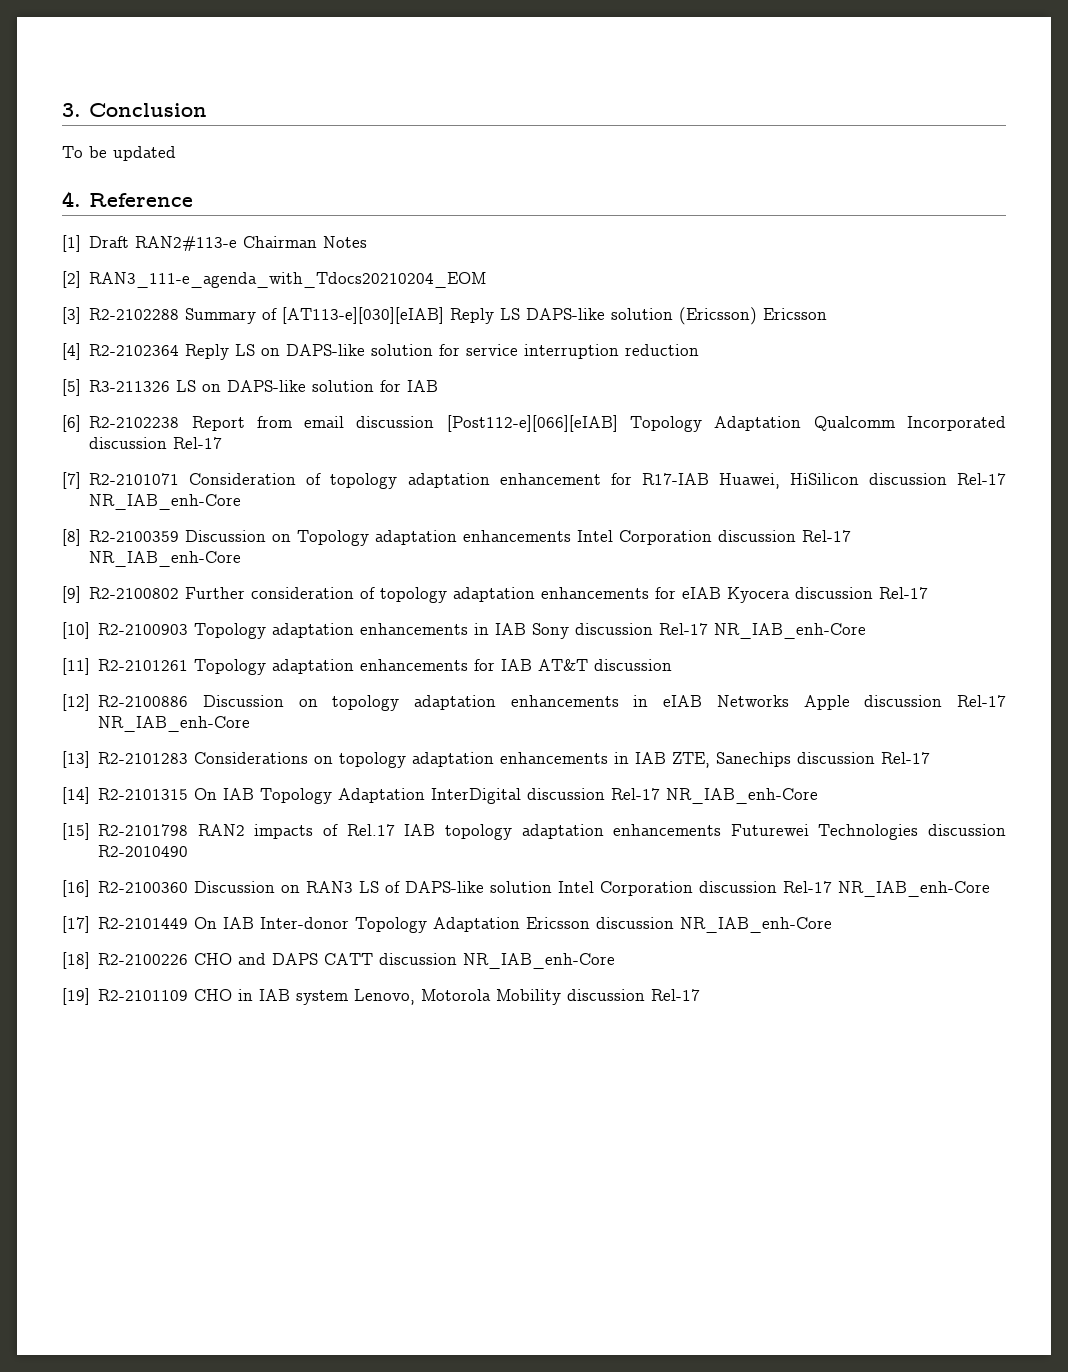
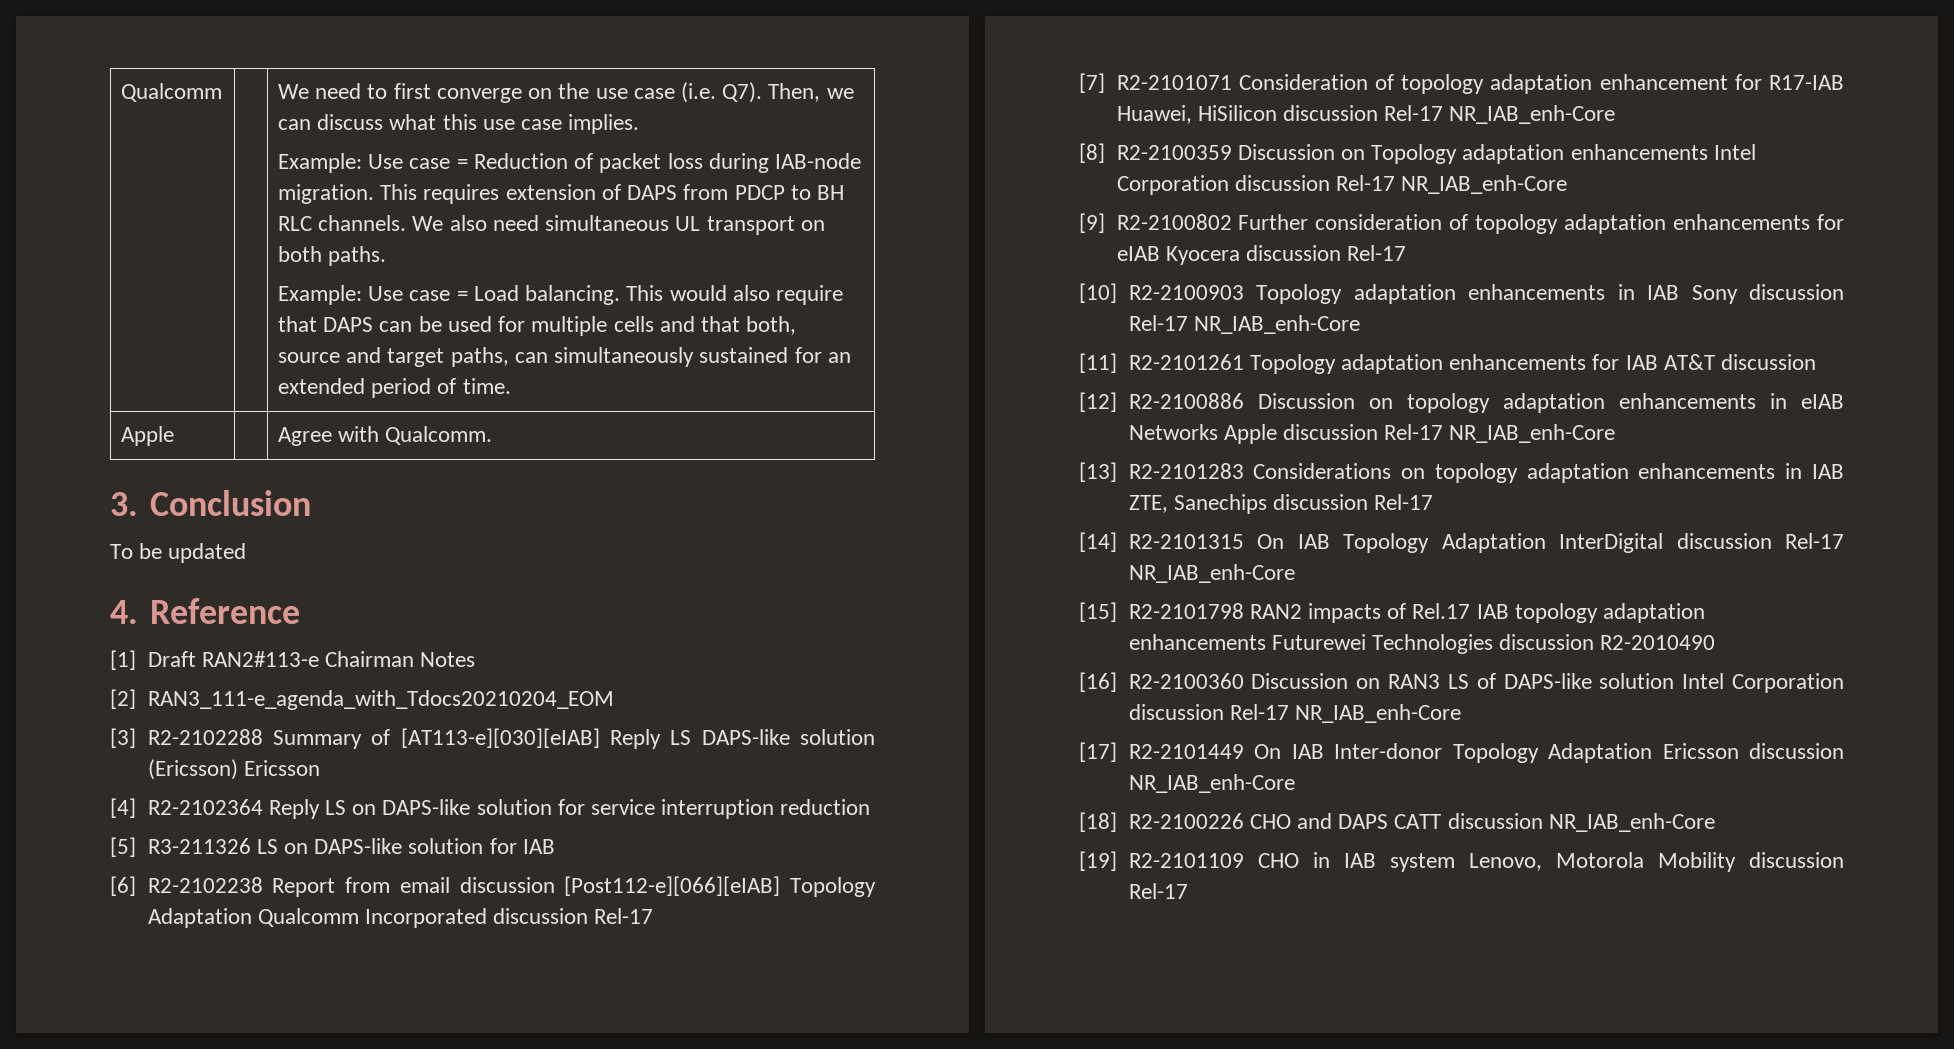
(62, 110) none -> [121,83,223,102] [278,82,854,103] [278,114,640,134] [278,153,861,173] [278,184,844,204] [278,215,825,235] [278,246,387,266] [278,285,843,305] [278,316,797,336] [278,347,851,367] [278,378,511,398] [121,426,175,446] [278,426,493,446] Qualcomm | | We need to first converge on the use case (i.e. Q7). Then, we can discuss what this use case implies. // Example: Use case = Reduction of packet loss during IAB-node migration. This requires extension of DAPS from PDCP to BH RLC channels. We also need simultaneous UL transport on both paths. // Example: Use case = Load balancing. This would also require that DAPS can be used for multiple cells and that both, source and target paths, can simultaneously sustained for an extended period of time. // Apple | | Agree with Qualcomm. //

